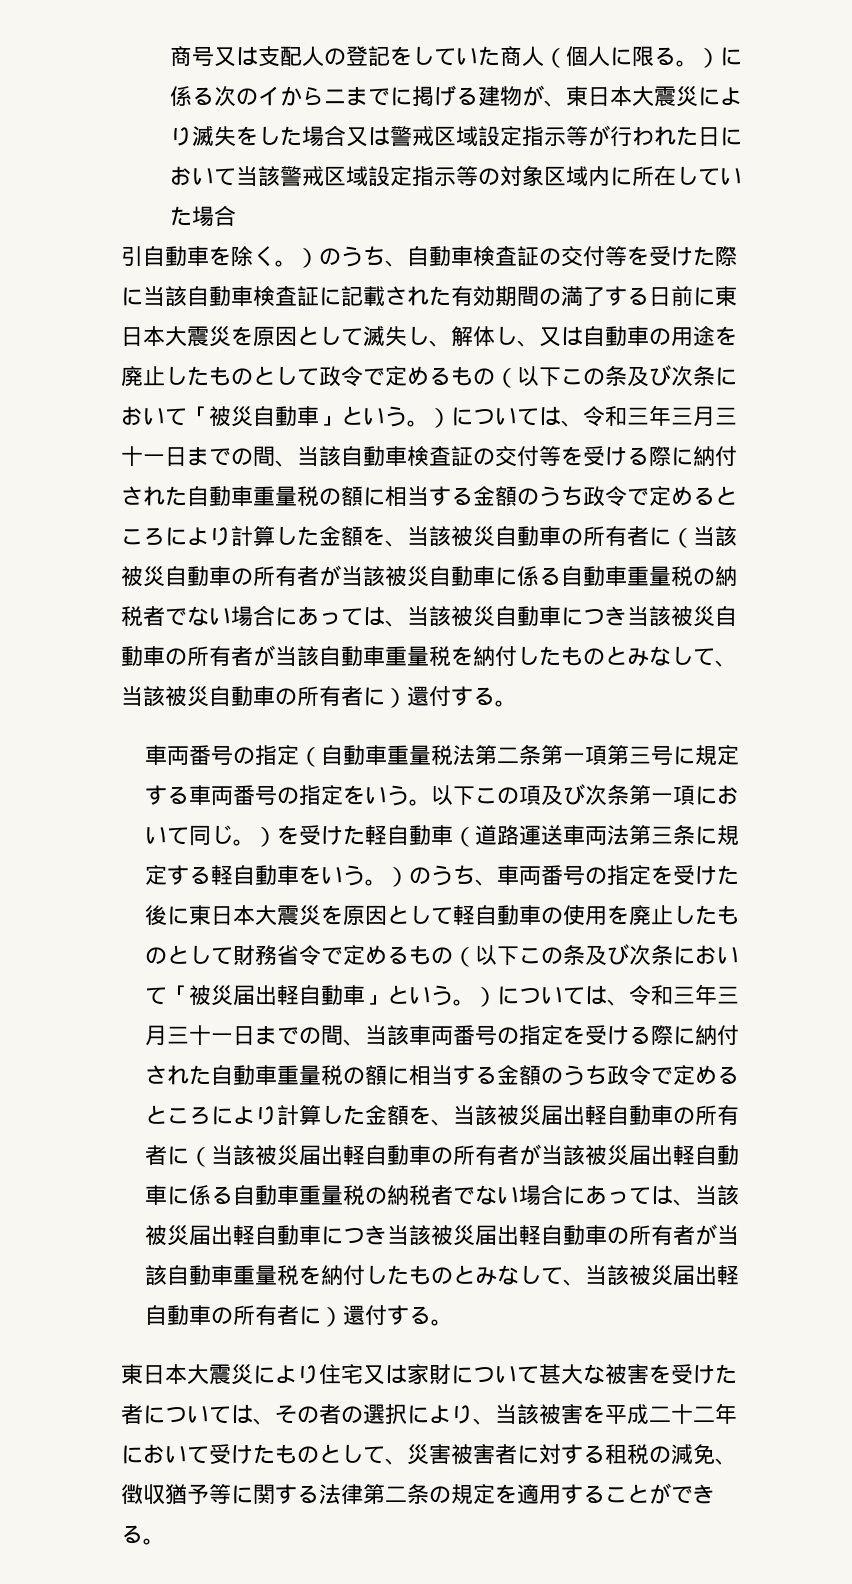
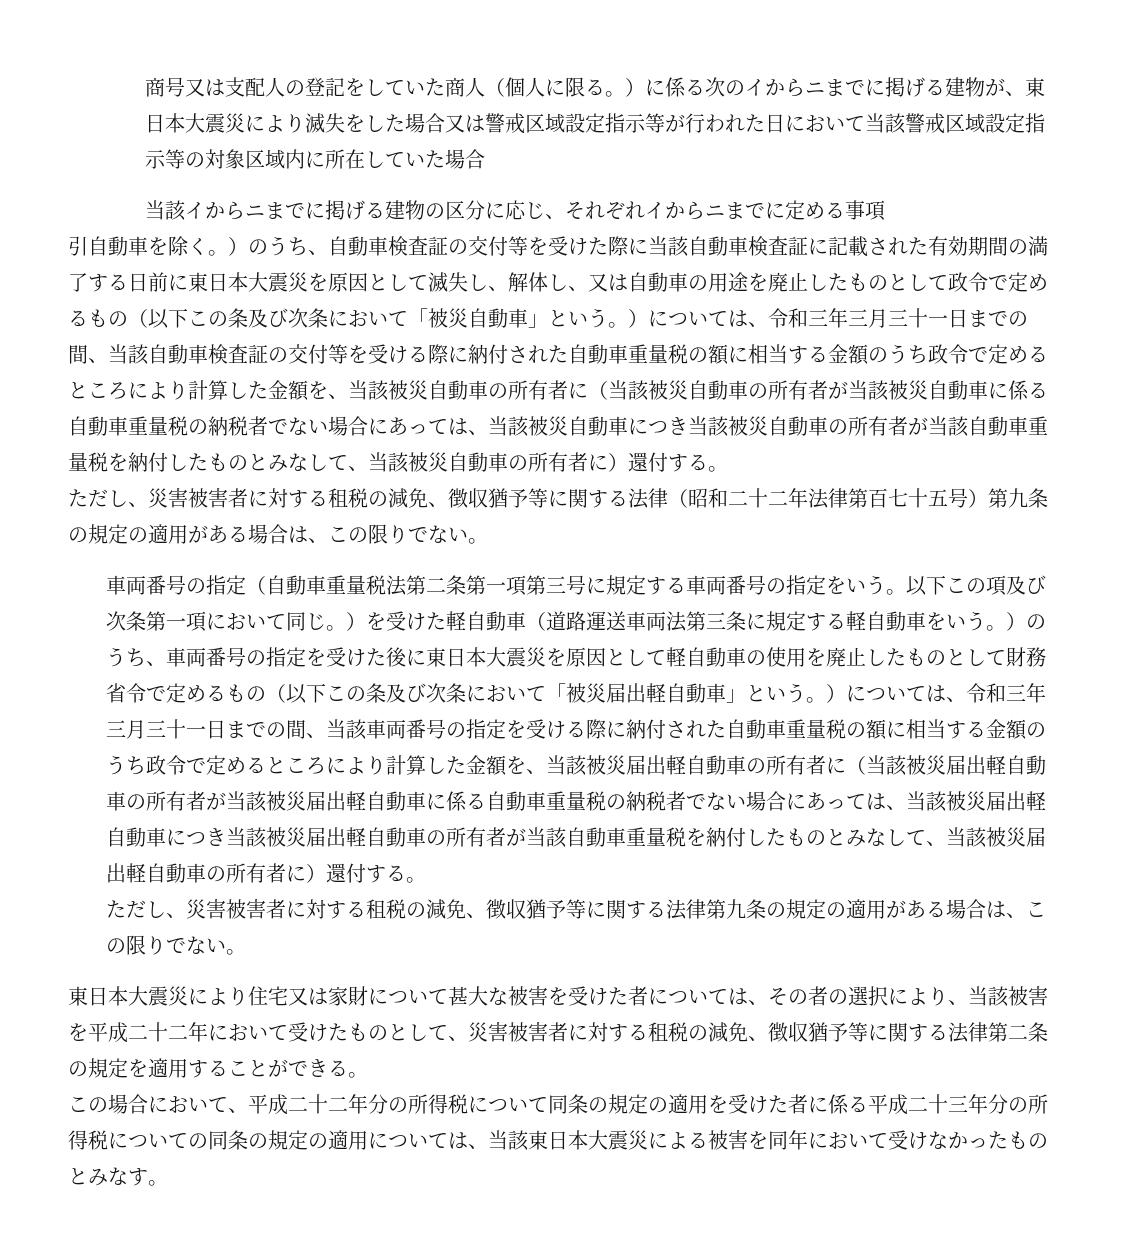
(236, 215) none -> [144,200,885,221] // 当該イからニまでに掲げる建物の区分に応じ、それぞれイからニまでに定める事項
(517, 703) none -> [68,488,1048,509] [68,524,488,544] // ただし、災害被害者に対する租税の減免、徴収猶予等に関する法律（昭和二十二年法律第百七十五号）第九条の規定の適用がある場合は、この限りでない。
(454, 1322) none -> [106,899,1047,920] [106,935,247,955] // ただし、災害被害者に対する租税の減免、徴収猶予等に関する法律第九条の規定の適用がある場合は、この限りでない。
(165, 1541) none -> [68,1094,1048,1115] [68,1130,1048,1151] [68,1167,168,1186] // この場合において、平成二十二年分の所得税について同条の規定の適用を受けた者に係る平成二十三年分の所得税についての同条の規定の適用については、当該東日本大震災による被害を同年において受けなかったものとみなす。

